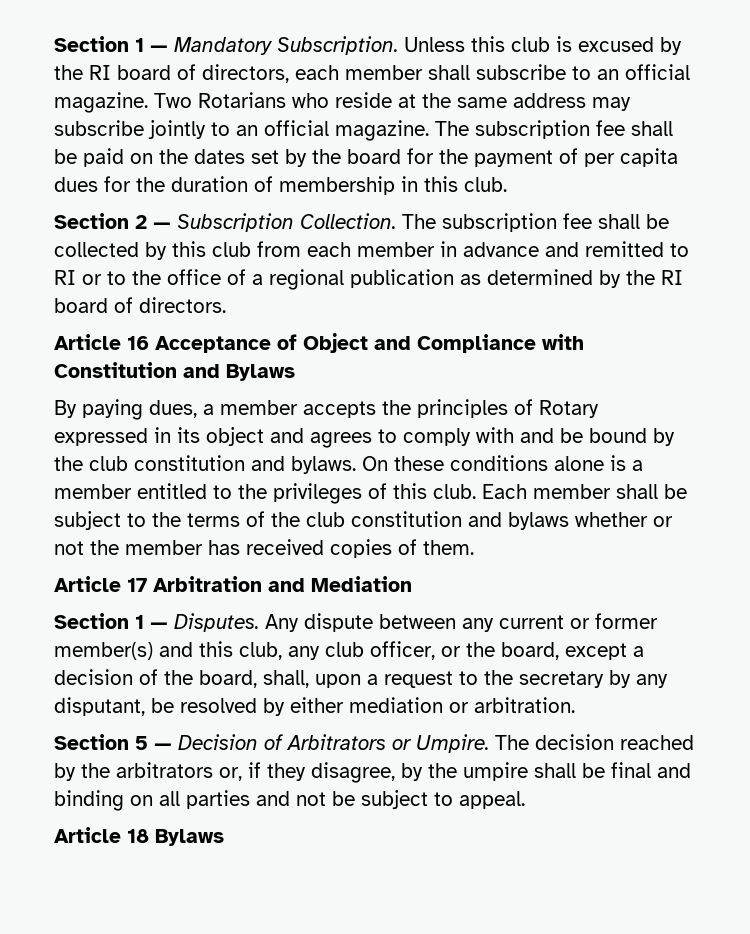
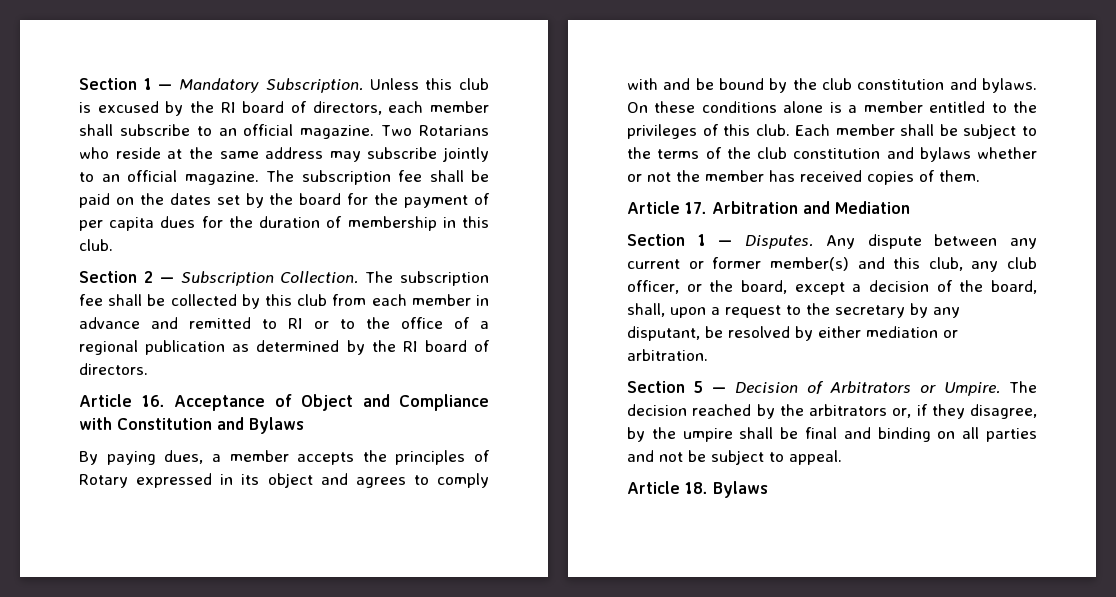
[127,336,149,350] 16 -> [141,395,165,407] 16.
[127,578,147,592] 17 -> [685,202,707,214] 17.
[127,829,149,843] 18 -> [685,482,708,494] 18.

